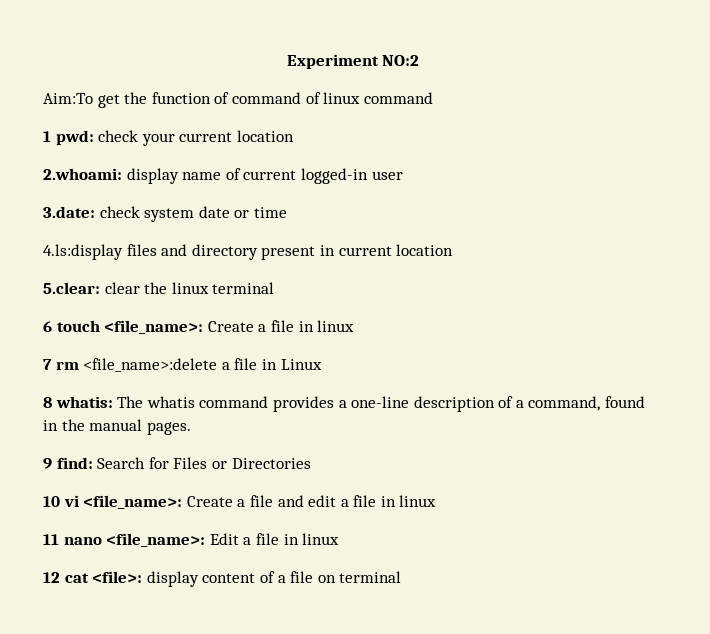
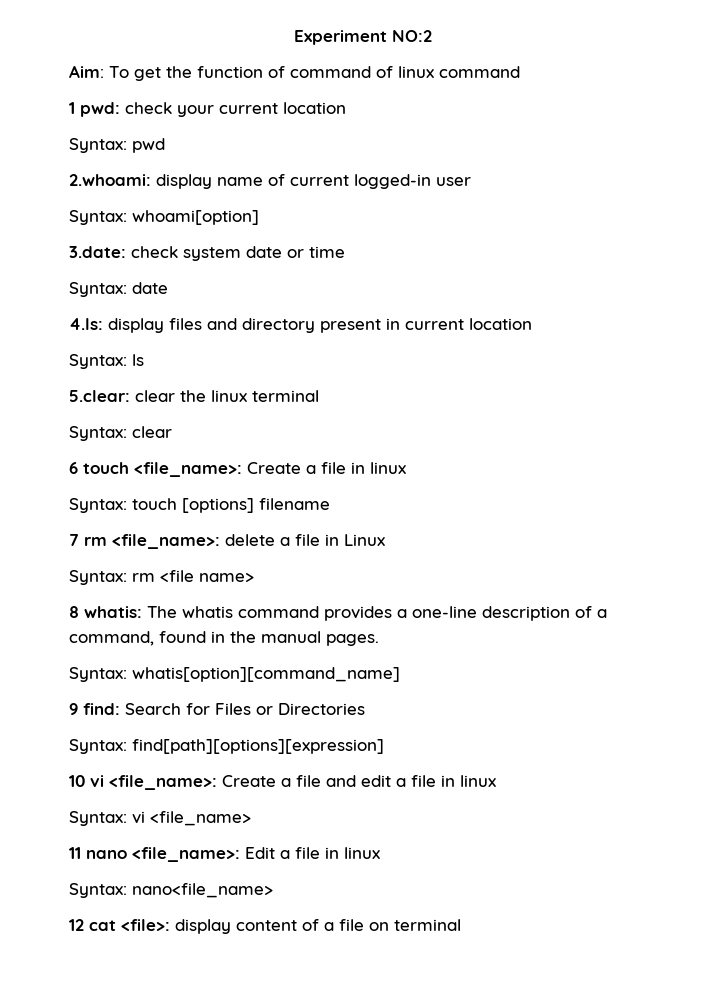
[43,93,93,104] Aim:To -> [69,65,129,78] Aim: To
(294, 136) none -> [69,138,165,153] // Syntax: pwd
(403, 175) none -> [69,210,259,225] // Syntax: whoami[option]
[43,244,123,260] 4.ls:display -> [69,282,168,297] [69,318,164,333] Syntax: date // 4.ls: display
(454, 250) none -> [69,354,144,369] // Syntax: ls
(275, 288) none -> [69,426,172,441] // Syntax: clear
(355, 326) none -> [69,498,330,513] // Syntax: touch [options] filename
[83,358,218,372] <file_name>:delete -> [112,534,275,549] <file_name>: delete
(322, 364) none -> [69,570,254,585] // Syntax: rm <file name>
(191, 428) none -> [69,667,400,682] // Syntax: whatis[option][command_name]
(311, 463) none -> [69,739,384,754] // Syntax: find[path][options][expression]
(437, 501) none -> [69,811,251,826] // Syntax: vi <file_name>
(340, 539) none -> [69,883,273,898] // Syntax: nano<file_name>

